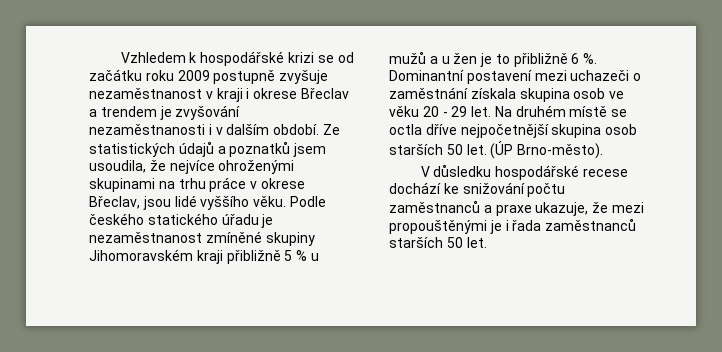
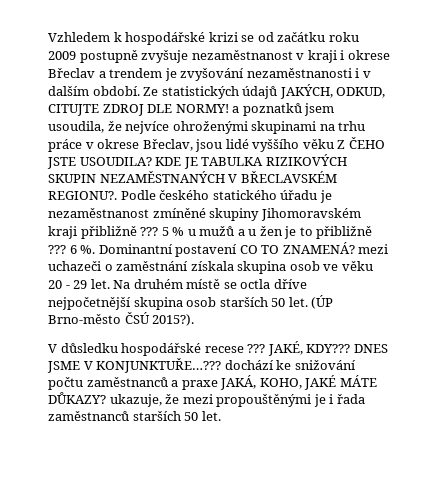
(214, 149) none -> [279,84,386,99] [48,104,229,116] JAKÝCH, ODKUD, CITUJTE ZDROJ DLE NORMY!
[253,196,287,207] věku. -> [302,137,385,149] [47,154,347,169] [48,171,337,183] [48,191,117,200] věku Z ČEHO JSTE USOUDILA? KDE JE TABULKA RIZIKOVÝCH SKUPIN NEZAMĚSTNANÝCH V BŘECLAVSKÉM REGIONU?.
(281, 257) none -> [140,227,159,236] ???
(568, 60) none -> [48,245,66,254] ???
(532, 77) none -> [239,242,355,254] CO TO ZNAMENÁ?
[517,143,604,159] Brno-město). -> [48,312,195,326] Brno-město ČSÚ 2015?).
(628, 172) none -> [247,341,388,356] [47,358,222,373] ??? JAKÉ, KDY??? DNES JSME V KONJUNKTUŘE…???
(532, 210) none -> [220,375,377,390] [48,392,106,404] JAKÁ, KOHO, JAKÉ MÁTE DŮKAZY?

